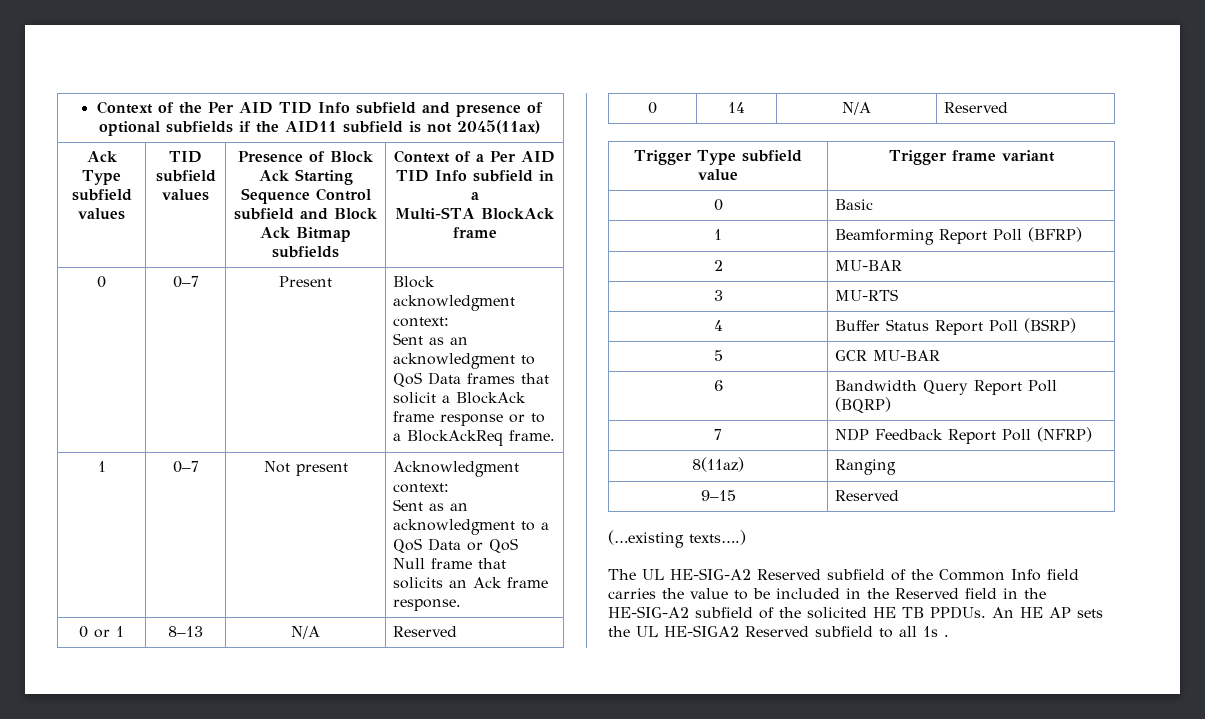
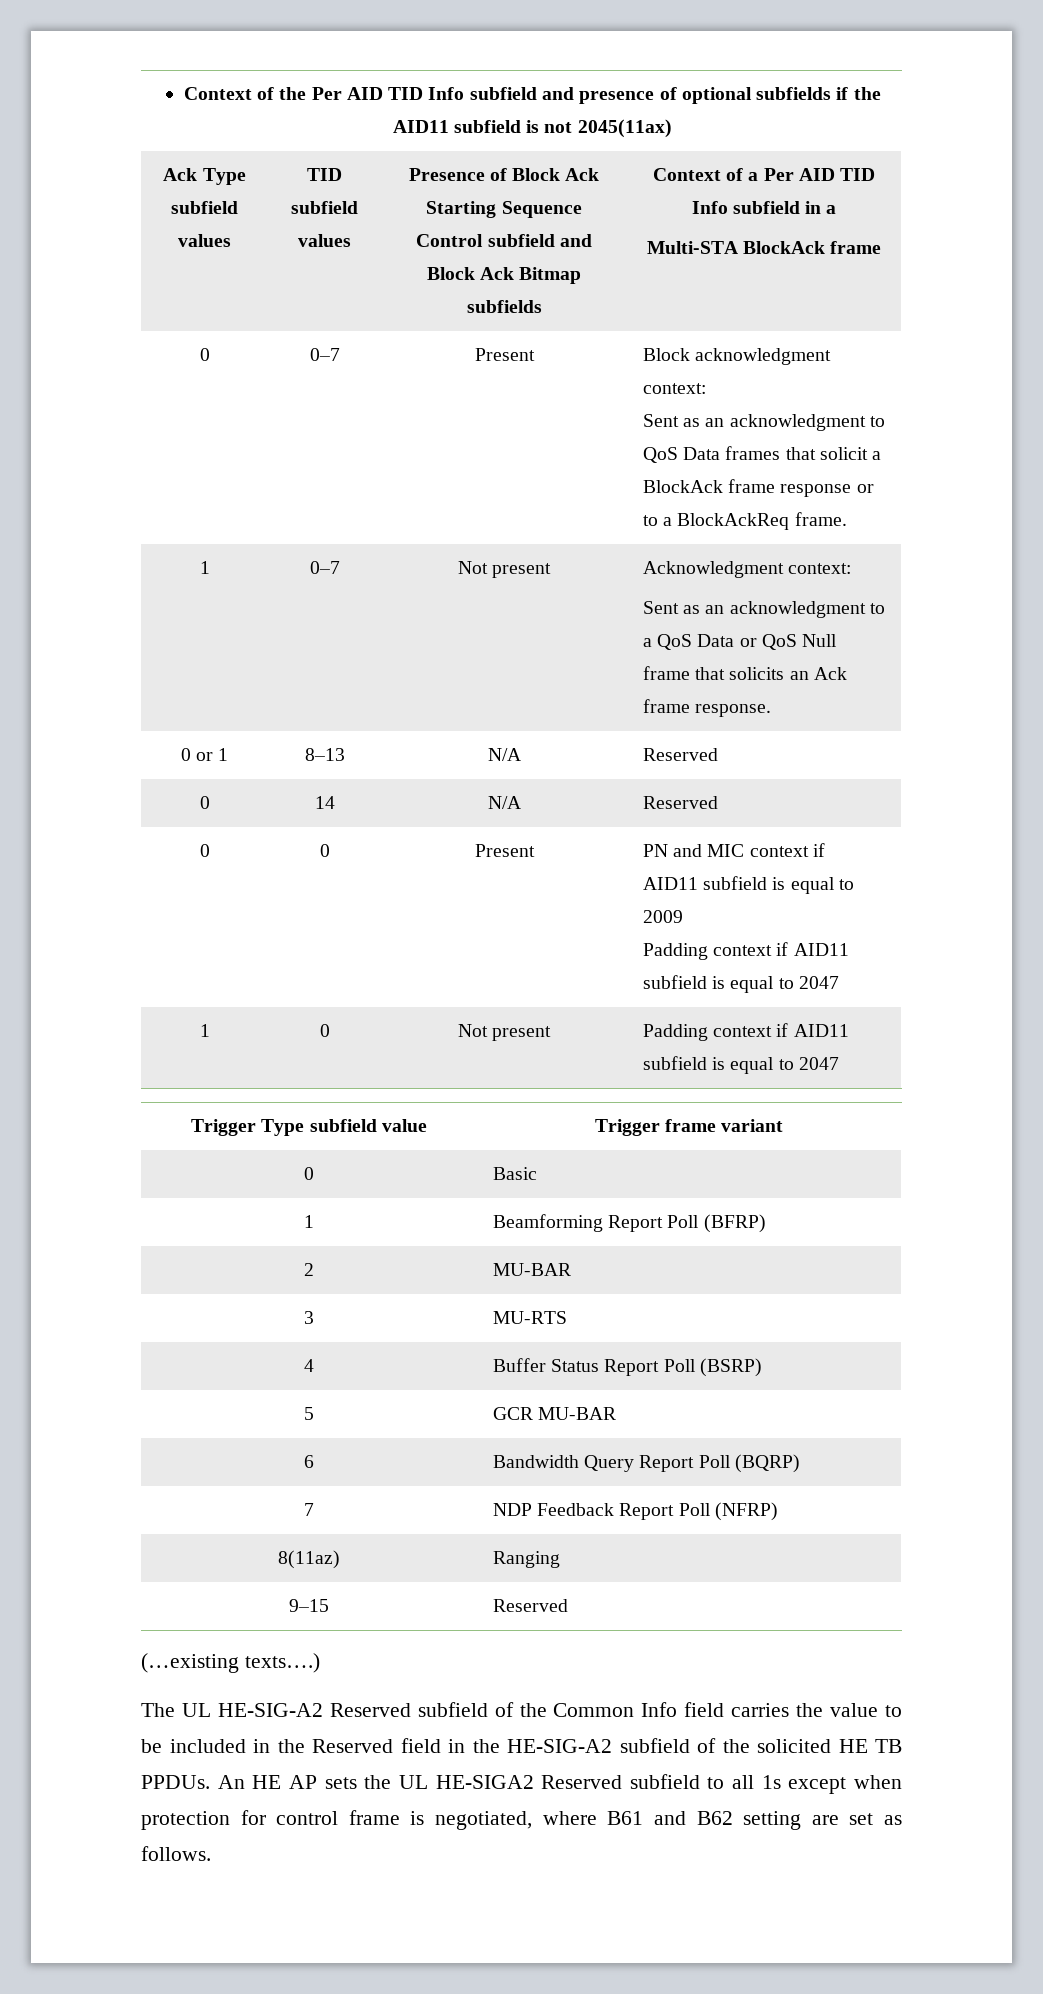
(1009, 107) none -> [199,844,210,857] [319,844,330,857] [474,844,535,857] [642,843,825,857] [642,876,854,894] [642,910,683,923] [642,942,849,960] [642,975,839,993] [199,1024,210,1037] [319,1024,330,1037] [457,1024,552,1041] [642,1023,849,1041] [642,1056,839,1074] // 0 | 0 | Present | PN and MIC context if AID11 subfield is equal to 2009 // Padding context if AID11 subfield is equal to 2047 // 1 | 0 | Not present | Padding context if AID11 subfield is equal to 2047
[944,634,949,637] . -> [788,1775,902,1794] [141,1810,903,1830] [141,1846,211,1861] except when protection for control frame is negotiated, where B61 and B62 setting are set as follows.

